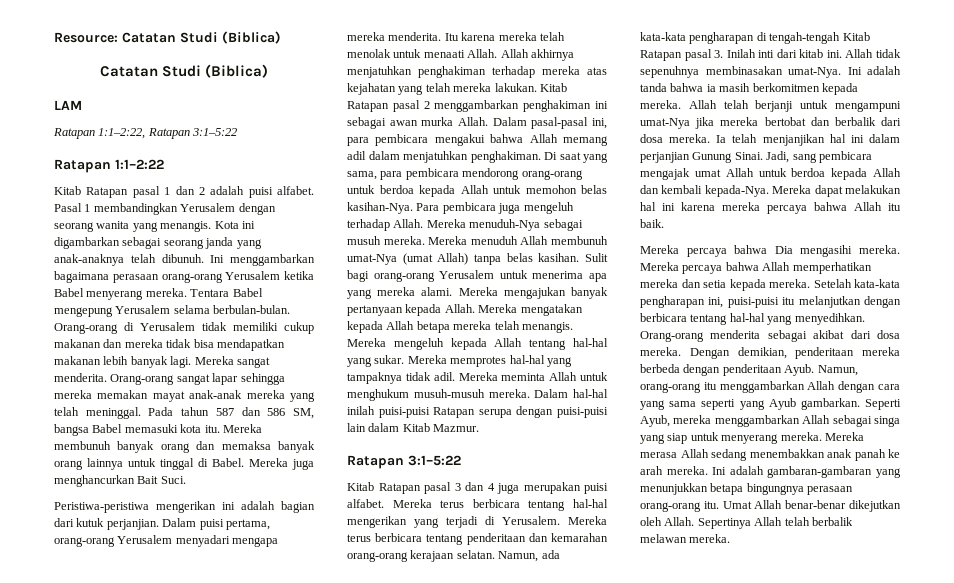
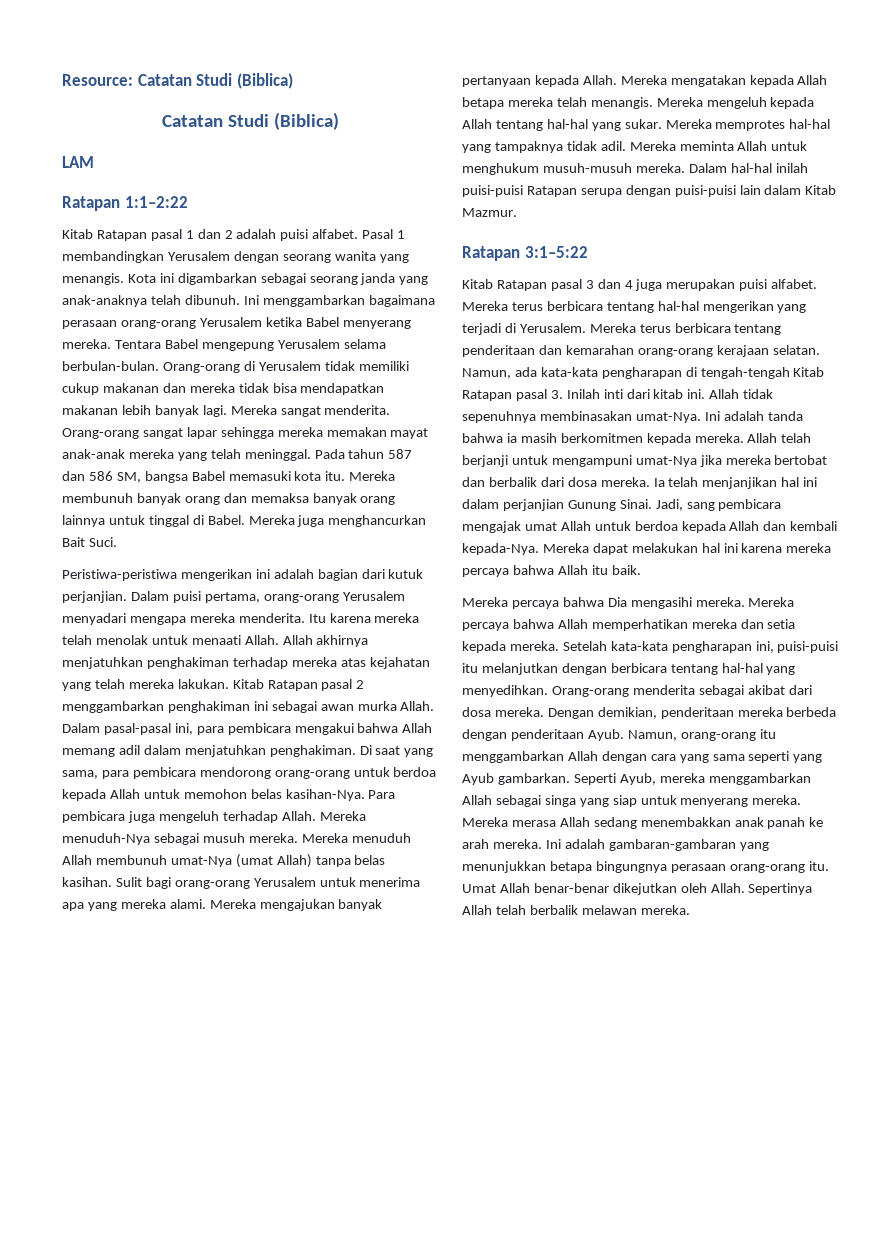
[53,128,238,139] // Ratapan 1:1–2:22, Ratapan 3:1–5:22 -> (94, 162) none

